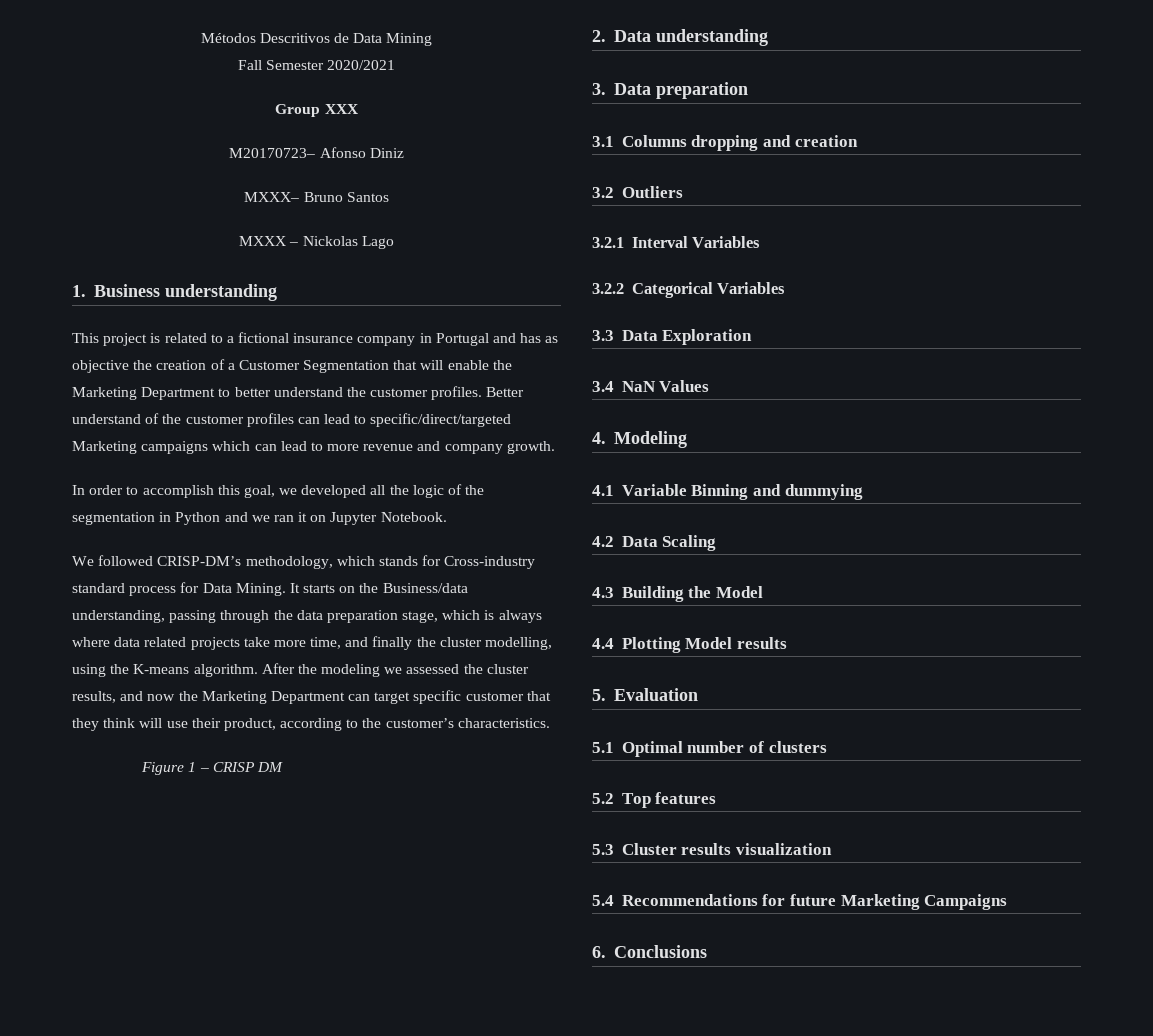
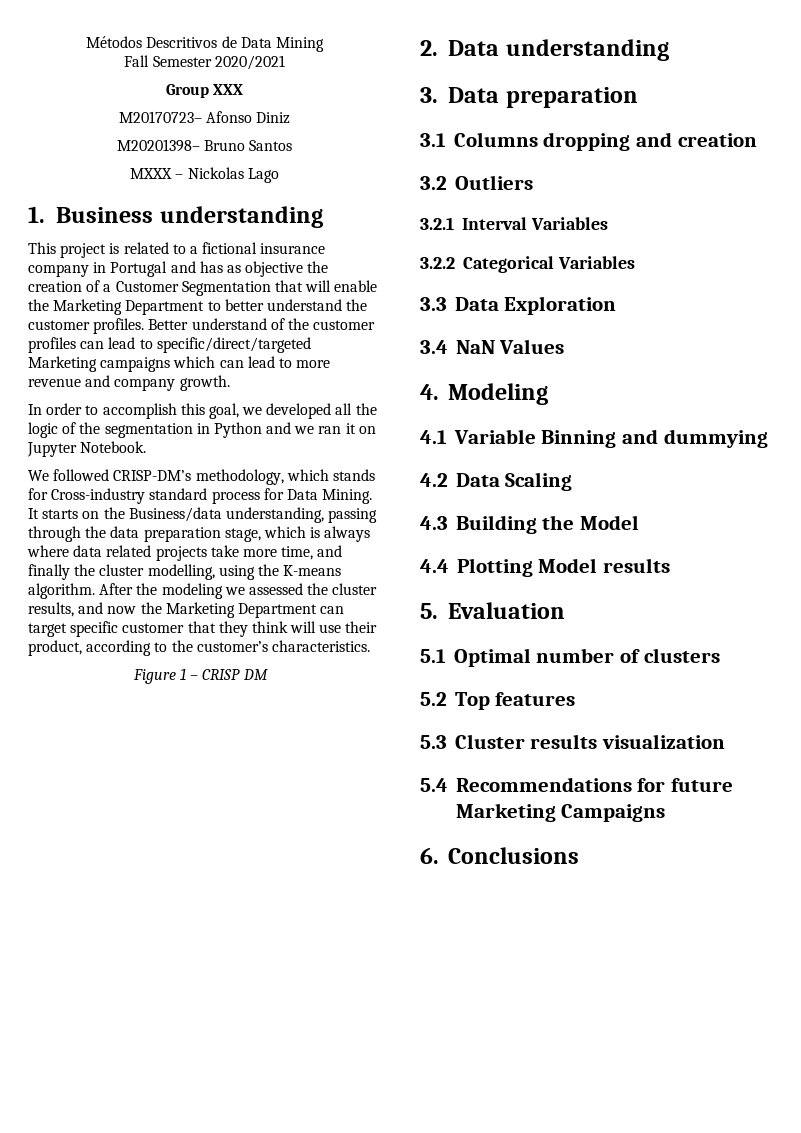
[244,192,300,202] MXXX– -> [116,139,200,152] M20201398–

